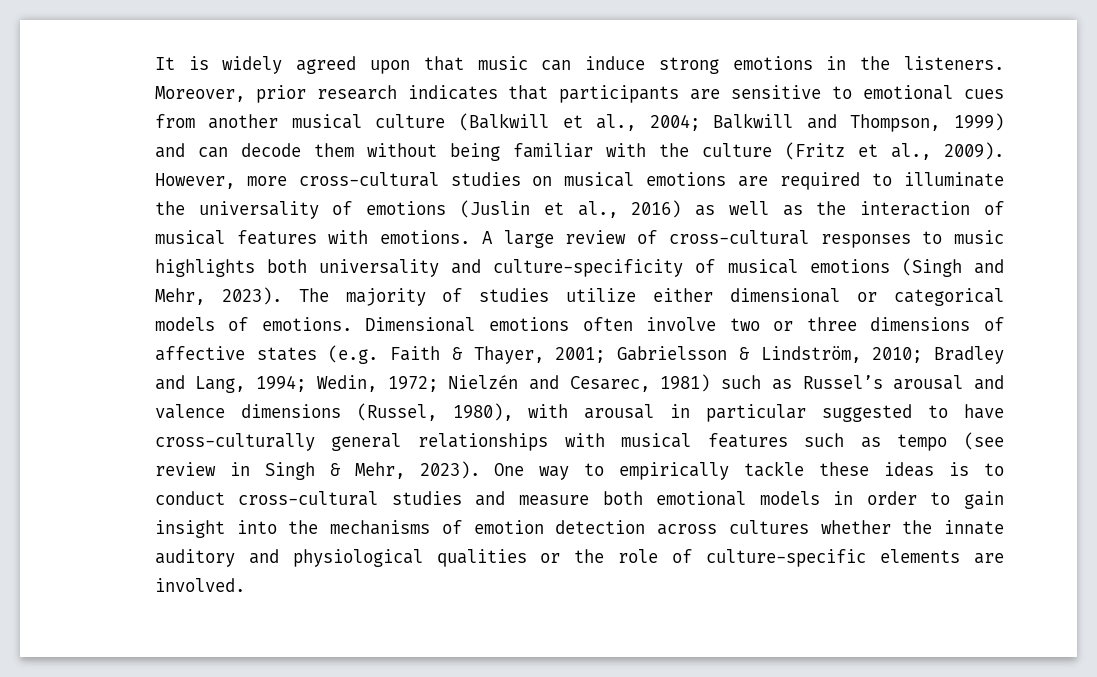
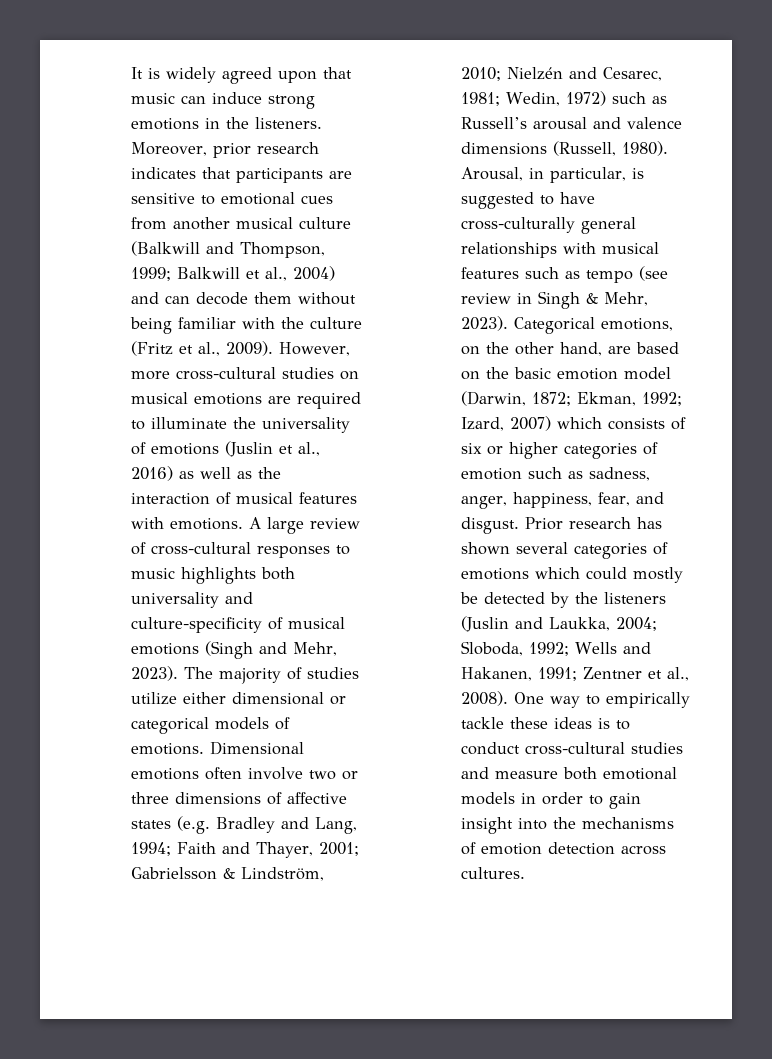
[562,113,1005,132] et al., 2004; Balkwill and Thompson, 1999) -> [206,242,326,258] [131,266,336,281] and Thompson, 1999; Balkwill et al., 2004)
[390,346,462,361] Faith & -> [216,817,358,834] [131,842,251,856] Bradley and Lang, 1994; Faith and
[933,346,1004,364] [154,374,883,393] Bradley and Lang, 1994; Wedin, 1972; Nielzén and Cesarec, 1981) such as Russel’s -> [507,67,663,81] [461,91,668,106] [461,117,528,129] Nielzén and Cesarec, 1981; Wedin, 1972) such as Russell’s
[356,403,807,422] (Russel, 1980), with arousal in particular -> [553,141,669,156] [461,167,645,183] (Russell, 1980). Arousal, in particular, is
(480, 470) none -> [514,317,674,334] [461,342,680,356] [461,367,672,380] [461,391,683,406] [461,416,687,431] [461,442,659,459] [461,467,651,481] [461,492,665,509] [461,517,663,534] [461,542,669,559] [461,567,684,583] [460,592,667,608] [461,616,658,632] [461,641,652,656] [461,667,690,681] [461,691,509,706] Categorical emotions, on the other hand, are based on the basic emotion model (Darwin, 1872; Ekman, 1992; Izard, 2007) which consists of six or higher categories of emotion such as sadness, anger, happiness, fear, and disgust. Prior research has shown several categories of emotions which could mostly be detected by the listeners (Juslin and Laukka, 2004; Sloboda, 1992; Wells and Hakanen, 1991; Zentner et al., 2008).
[728,520,1004,535] [154,549,1004,567] [154,578,245,592] cultures whether the innate auditory and physiological qualities or the role of culture-specific elements are involved. -> [461,867,526,879] cultures.

